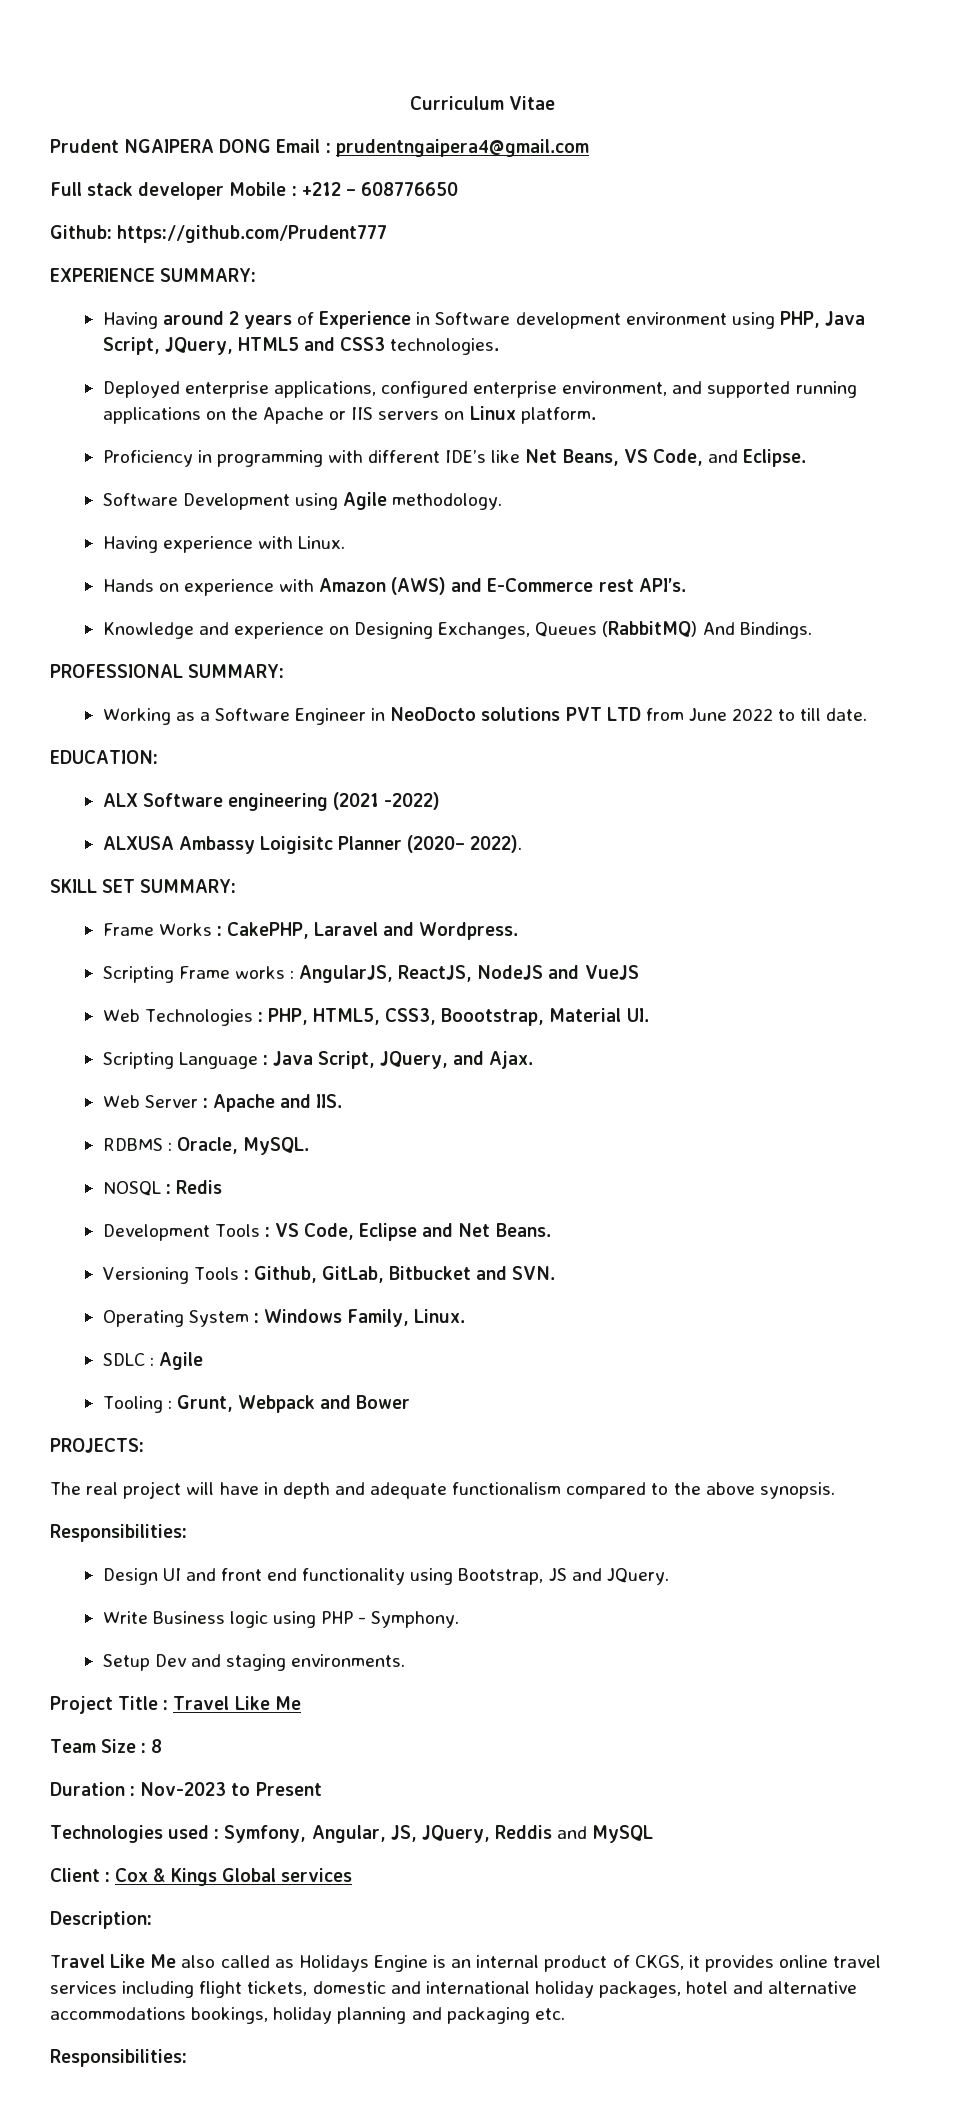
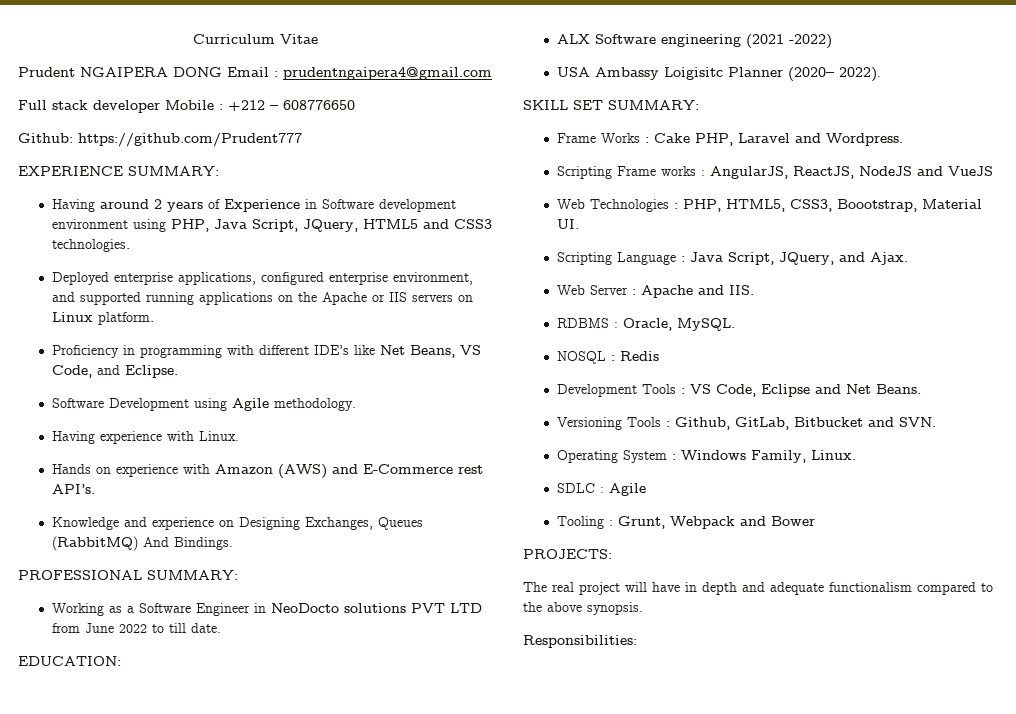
[102,836,174,850] ALXUSA -> [556,67,590,77] USA
[226,922,309,939] CakePHP, -> [653,133,733,146] Cake PHP,
[102,1568,669,1585] [102,1611,460,1628] [102,1654,406,1671] [50,1696,301,1714] [50,1739,163,1753] [50,1782,322,1796] [50,1825,654,1843] [50,1868,352,1886] [50,1911,152,1929] [50,1954,882,1972] [50,1981,858,1998] [50,2007,565,2024] [50,2049,187,2067] // Design UI and front end functionality using Bootstrap, JS and JQuery. // Write Business logic using PHP - Symphony. // Setup Dev and staging environments. // Project Title : Travel Like Me // Team Size : 8 // Duration : Nov-2023 to Present // Technologies used : Symfony, Angular, JS, JQuery, Reddis and MySQL // Client : Cox & Kings Global services // Description: // Travel Like Me also called as Holidays Engine is an internal product of CKGS, it provides online travel services including flight tickets, domestic and international holiday packages, hotel and alternative accommodations bookings, holiday planning and packaging etc. // Responsibilities: -> (637, 641) none

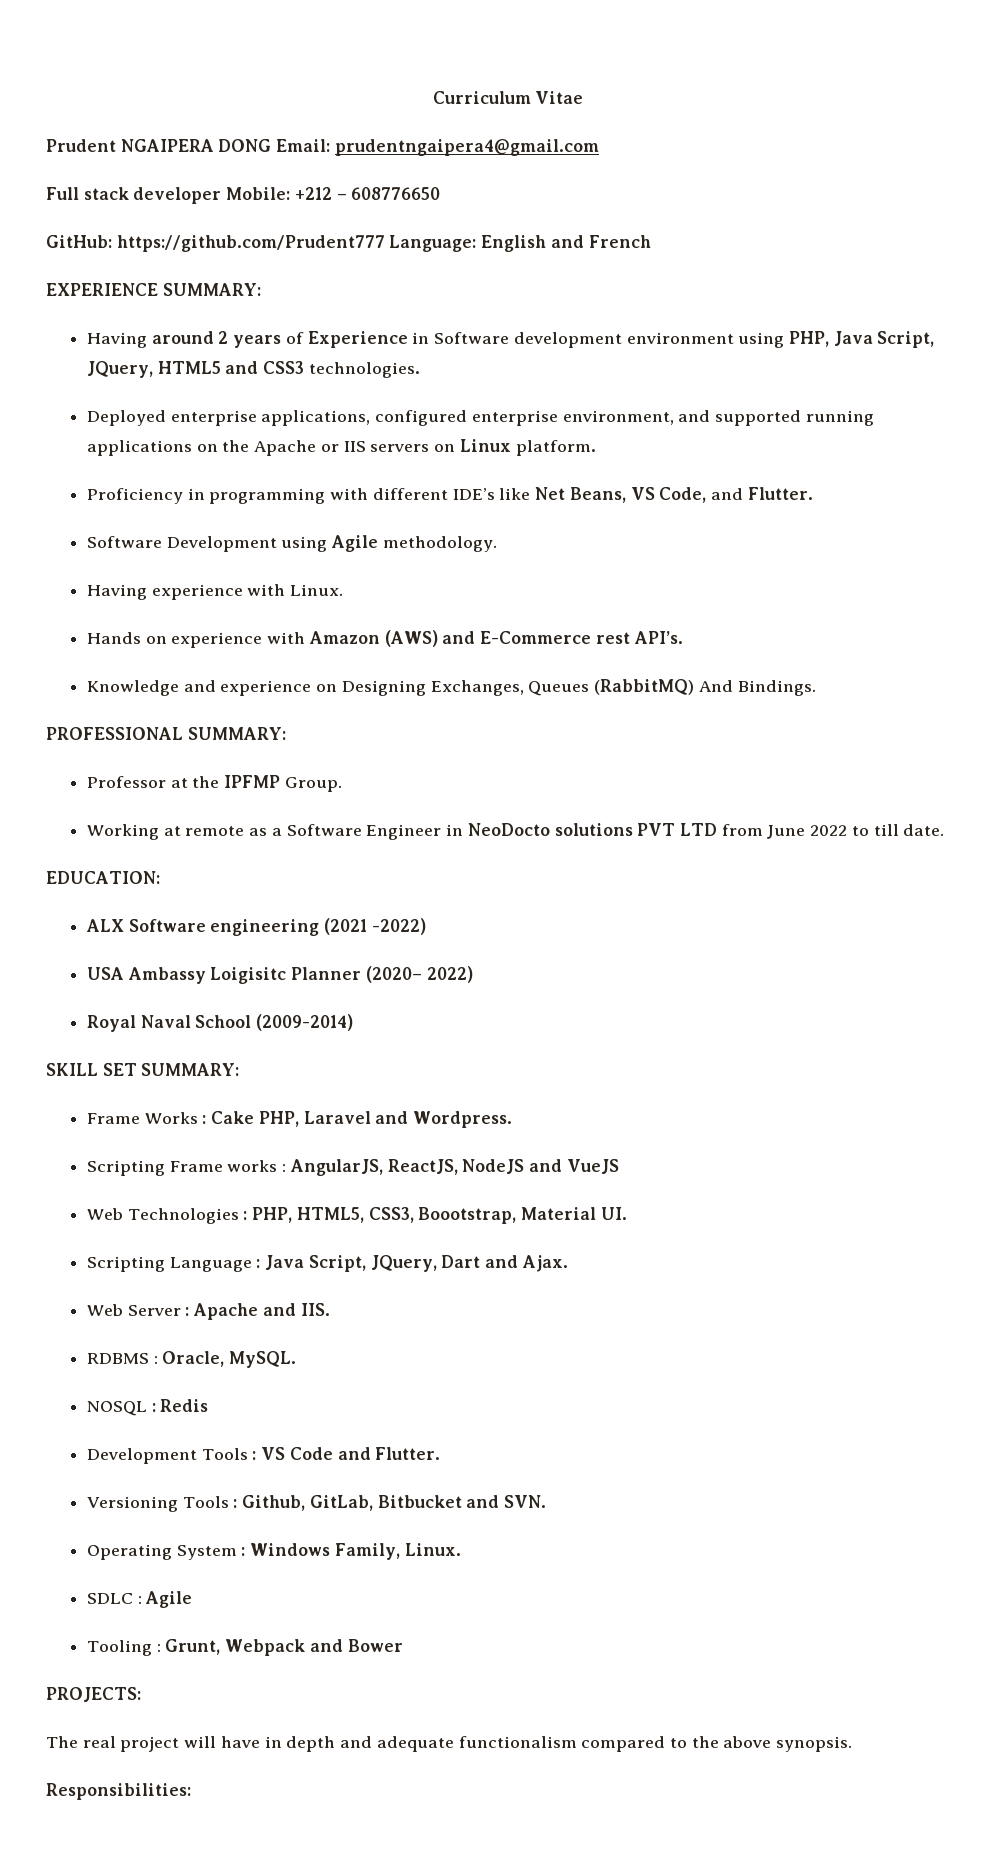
[227,67,278,77] Email : -> [276,139,331,152] Email:
[165,100,223,110] Mobile : -> [226,187,291,200] Mobile:
[18,133,73,143] Github: -> [46,235,112,248] GitHub:
(302, 140) none -> [389,235,651,252] Language: English and French
[124,365,178,378] Eclipse. -> [747,487,813,500] Flutter.
(238, 575) none -> [87,775,342,792] // Professor at the IPFMP Group.
(104, 609) none -> [163,826,245,836] at remote
[838,67,881,82] 2022). -> [426,966,473,983] [87,1014,354,1032] 2022) // Royal Naval School (2009-2014)
(834, 258) none -> [441,1255,481,1268] Dart
[715,384,921,397] Code, Eclipse and Net Beans. -> [289,1447,441,1460] Code and Flutter.

